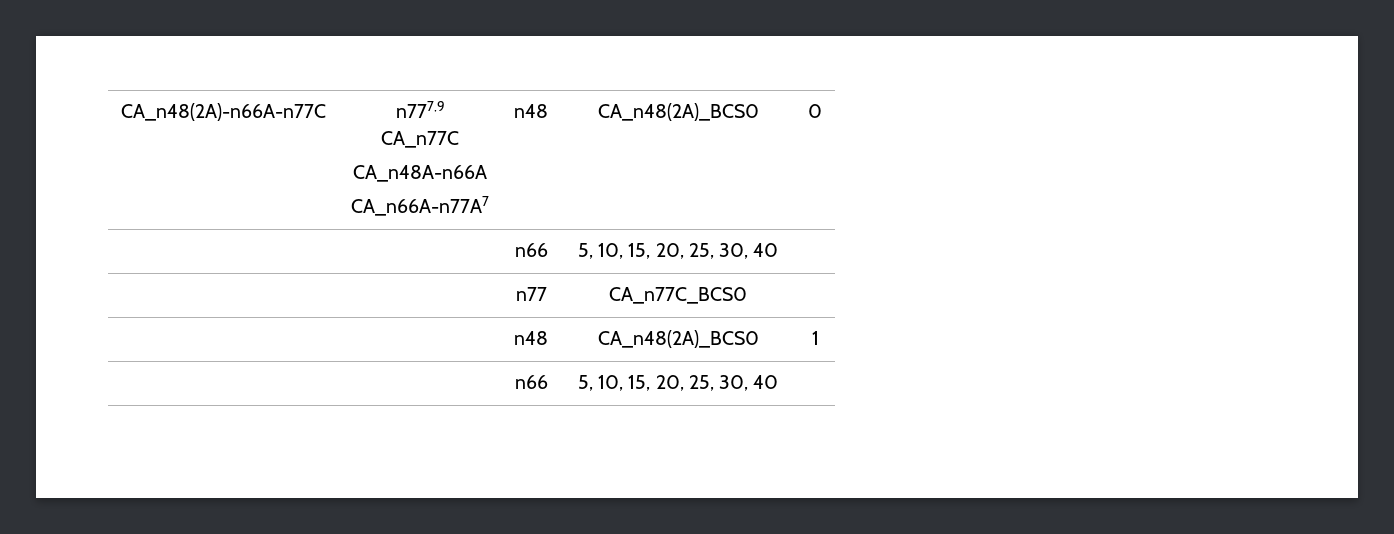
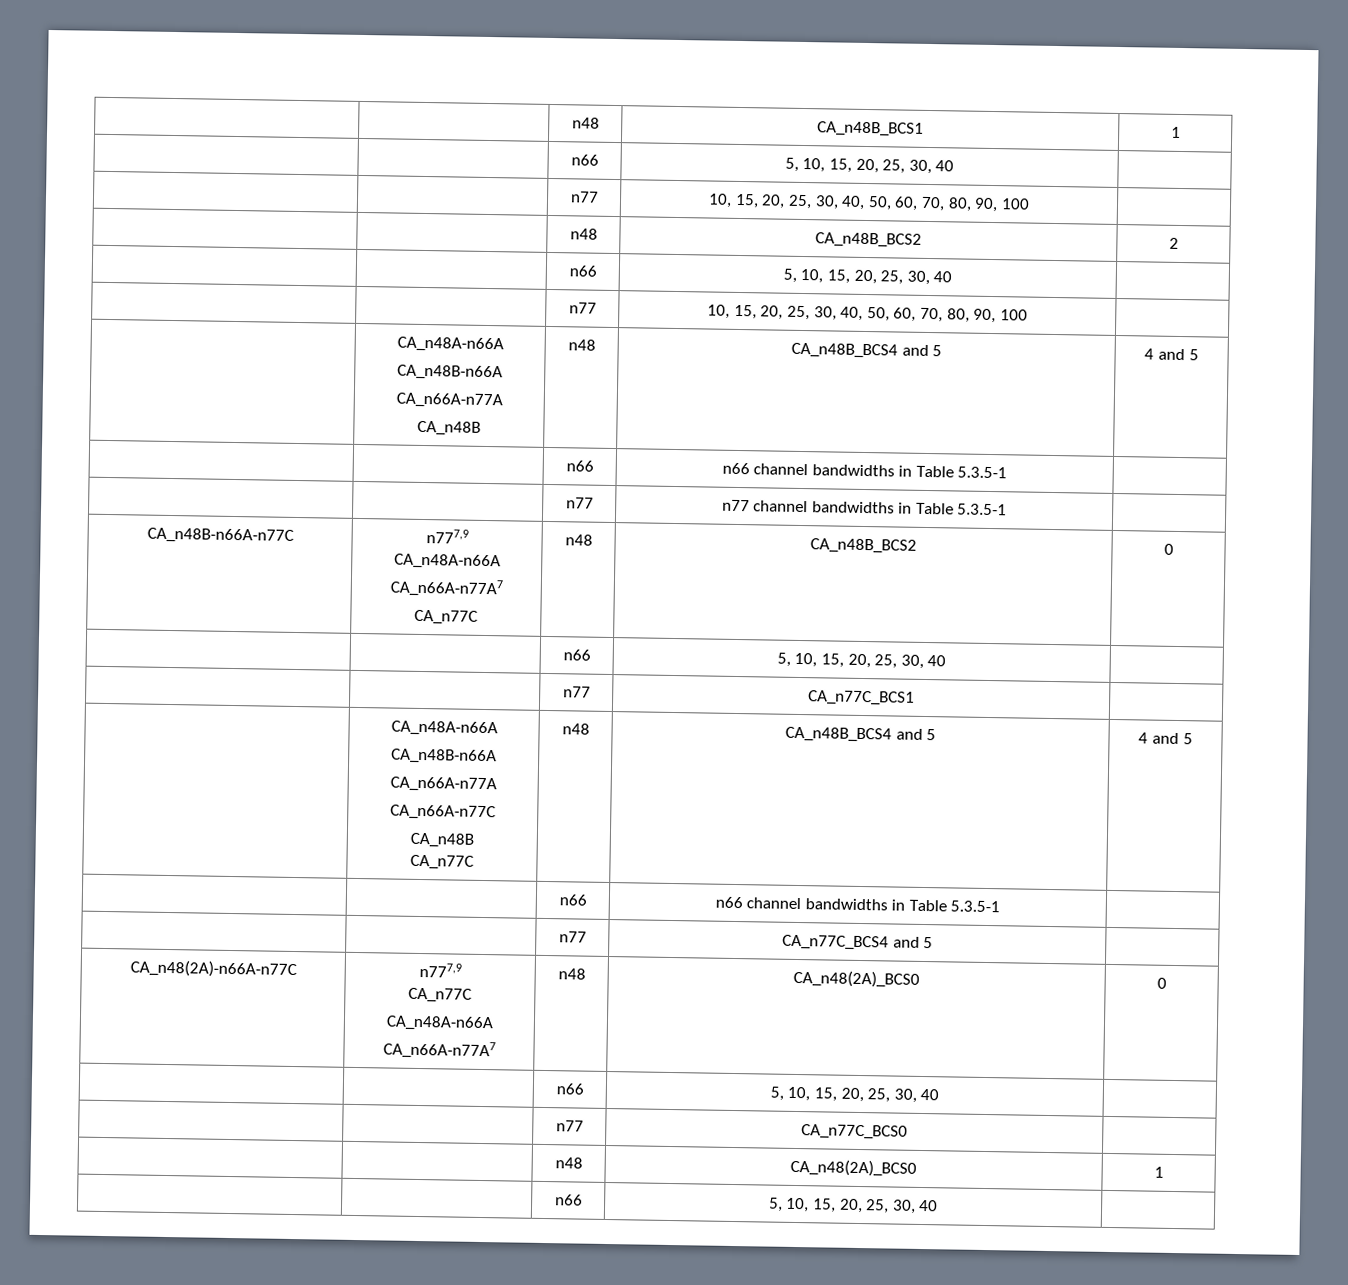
(121, 112) none -> [571,117,600,129] [817,121,924,137] [1170,126,1181,138] [570,154,599,166] [784,157,955,175] [569,191,599,203] [708,193,1030,213] [569,228,598,240] [815,232,922,248] [1168,237,1179,249] [568,265,597,277] [782,268,953,286] [568,302,597,314] [707,304,1028,324] [396,336,504,353] [397,364,503,381] [395,392,503,409] [417,420,481,436] [567,339,596,351] [790,342,943,359] [1144,348,1199,361] [565,460,594,472] [721,462,1008,479] [565,497,594,509] [721,499,1008,516] [146,527,294,544] [425,529,469,544] [393,553,501,570] [389,578,503,598] [414,609,478,625] [564,534,593,546] [810,538,917,554] [1163,543,1174,555] [562,649,591,661] [776,652,947,669] [562,686,591,698] [808,690,915,706] [390,720,498,737] [391,748,497,765] [389,776,497,793] [390,804,496,821] [410,832,474,848] [410,854,474,870] [561,723,590,735] [784,726,937,743] [1138,732,1193,745] [558,894,587,906] [714,896,1001,913] [558,931,587,943] [781,934,934,951] | | n48 | CA_n48B_BCS1 | 1 // | | n66 | 5, 10, 15, 20, 25, 30, 40 | // | | n77 | 10, 15, 20, 25, 30, 40, 50, 60, 70, 80, 90, 100 | // | | n48 | CA_n48B_BCS2 | 2 // | | n66 | 5, 10, 15, 20, 25, 30, 40 | // | | n77 | 10, 15, 20, 25, 30, 40, 50, 60, 70, 80, 90, 100 | // | CA_n48A-n66A // CA_n48B-n66A // CA_n66A-n77A // CA_n48B | n48 | CA_n48B_BCS4 and 5 | 4 and 5 // | | n66 | n66 channel bandwidths in Table 5.3.5-1 | // | | n77 | n77 channel bandwidths in Table 5.3.5-1 | // CA_n48B-n66A-n77C | n777,9 // CA_n48A-n66A // CA_n66A-n77A7 // CA_n77C | n48 | CA_n48B_BCS2 | 0 // | | n66 | 5, 10, 15, 20, 25, 30, 40 | // | | n77 | CA_n77C_BCS1 | // | CA_n48A-n66A // CA_n48B-n66A // CA_n66A-n77A // CA_n66A-n77C // CA_n48B // CA_n77C | n48 | CA_n48B_BCS4 and 5 | 4 and 5 // | | n66 | n66 channel bandwidths in Table 5.3.5-1 | // | | n77 | CA_n77C_BCS4 and 5 | //

